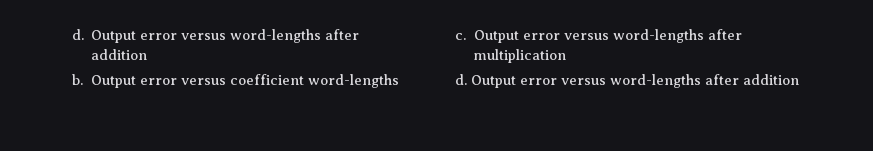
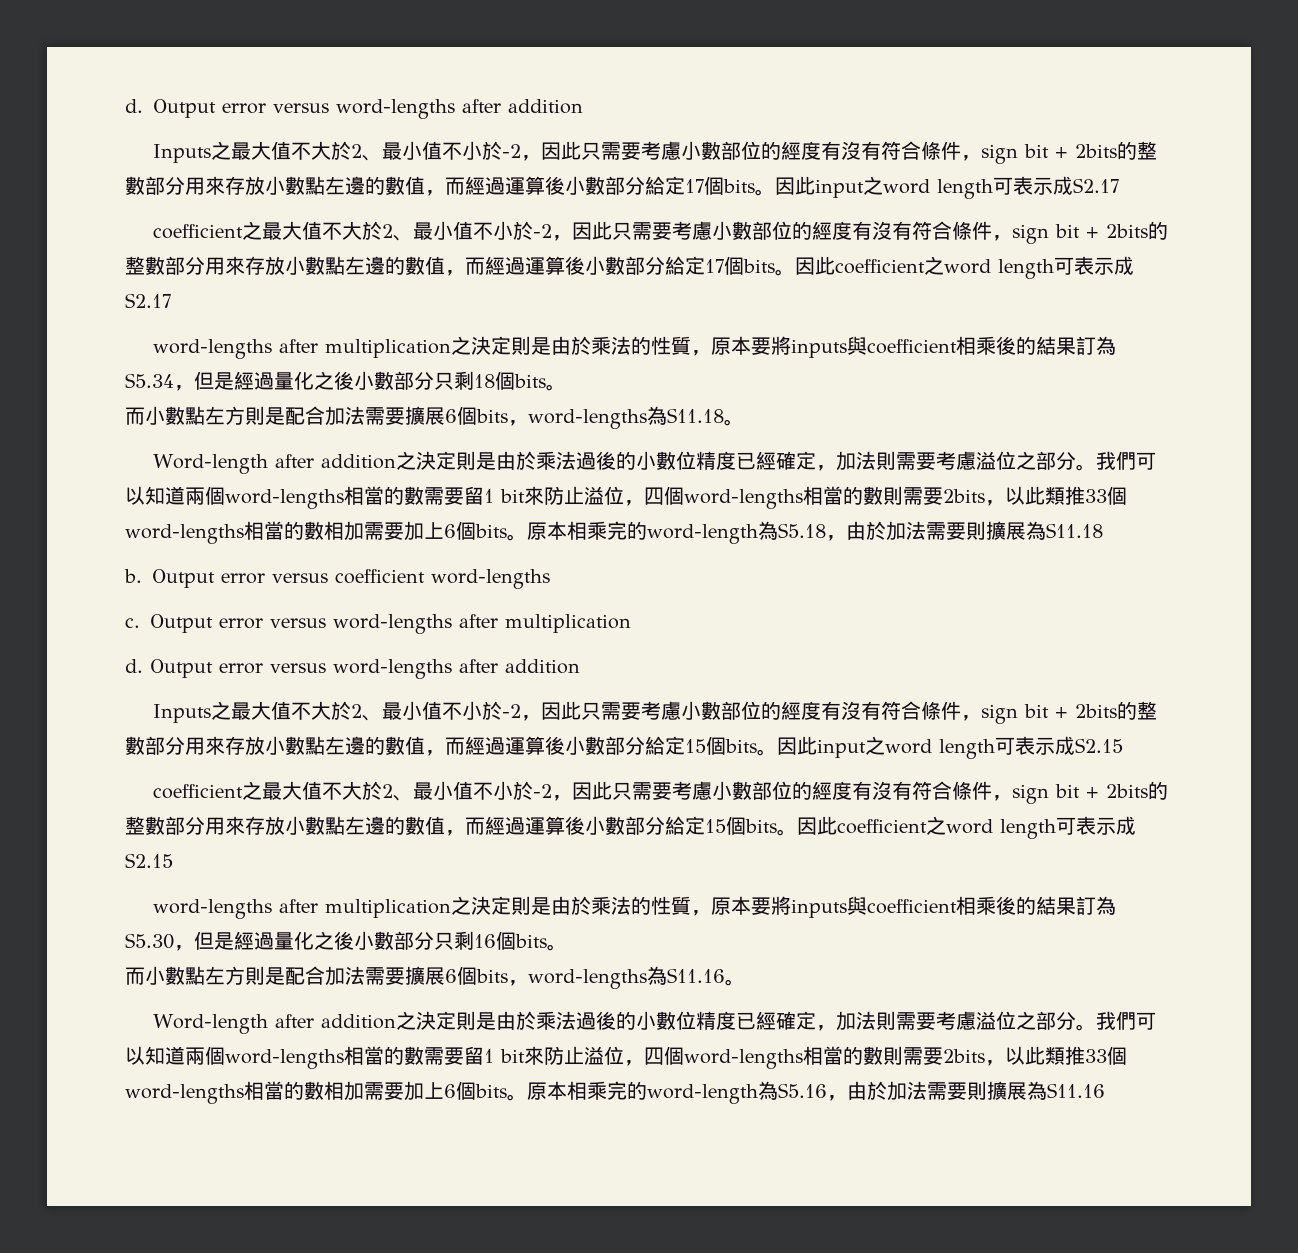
[72,29,360,43] [91,49,148,60] d. Output error versus word-lengths after addition -> [125,99,583,119] [152,141,1157,164] [125,176,1119,199] [152,221,1168,244] [125,256,1134,279] [125,293,171,308] [152,336,1116,359] [125,371,566,391] [125,406,744,429] [152,451,1156,474] [125,486,1127,509] [125,521,1103,544] d. Output error versus word-lengths after addition // Inputs之最大值不大於2、最小值不小於-2，因此只需要考慮小數部位的經度有沒有符合條件，sign bit + 2bits的整數部分用來存放小數點左邊的數值，而經過運算後小數部分給定17個bits。因此input之word length可表示成S2.17 // coefficient之最大值不大於2、最小值不小於-2，因此只需要考慮小數部位的經度有沒有符合條件，sign bit + 2bits的整數部分用來存放小數點左邊的數值，而經過運算後小數部分給定17個bits。因此coefficient之word length可表示成S2.17 // word-lengths after multiplication之決定則是由於乘法的性質，原本要將inputs與coefficient相乘後的結果訂為S5.34，但是經過量化之後小數部分只剩18個bits。 // 而小數點左方則是配合加法需要擴展6個bits，word-lengths為S11.18。 // Word-length after addition之決定則是由於乘法過後的小數位精度已經確定，加法則需要考慮溢位之部分。我們可以知道兩個word-lengths相當的數需要留1 bit來防止溢位，四個word-lengths相當的數則需要2bits，以此類推33個word-lengths相當的數相加需要加上6個bits。原本相乘完的word-length為S5.18，由於加法需要則擴展為S11.18
(799, 79) none -> [152,701,1157,724] [125,736,1123,759] [152,781,1168,804] [125,816,1136,839] [125,853,173,868] [152,896,1116,919] [125,931,567,951] [125,966,745,989] [152,1011,1156,1034] [125,1046,1127,1069] [125,1081,1105,1104] // Inputs之最大值不大於2、最小值不小於-2，因此只需要考慮小數部位的經度有沒有符合條件，sign bit + 2bits的整數部分用來存放小數點左邊的數值，而經過運算後小數部分給定15個bits。因此input之word length可表示成S2.15 // coefficient之最大值不大於2、最小值不小於-2，因此只需要考慮小數部位的經度有沒有符合條件，sign bit + 2bits的整數部分用來存放小數點左邊的數值，而經過運算後小數部分給定15個bits。因此coefficient之word length可表示成S2.15 // word-lengths after multiplication之決定則是由於乘法的性質，原本要將inputs與coefficient相乘後的結果訂為S5.30，但是經過量化之後小數部分只剩16個bits。 // 而小數點左方則是配合加法需要擴展6個bits，word-lengths為S11.16。 // Word-length after addition之決定則是由於乘法過後的小數位精度已經確定，加法則需要考慮溢位之部分。我們可以知道兩個word-lengths相當的數需要留1 bit來防止溢位，四個word-lengths相當的數則需要2bits，以此類推33個word-lengths相當的數相加需要加上6個bits。原本相乘完的word-length為S5.16，由於加法需要則擴展為S11.16

